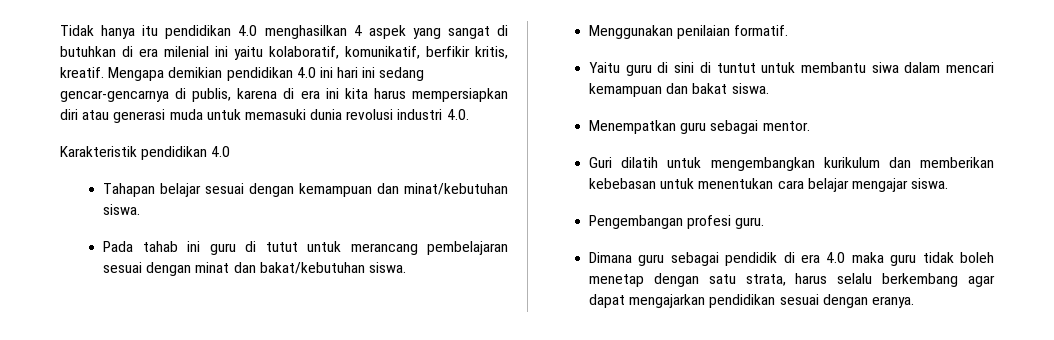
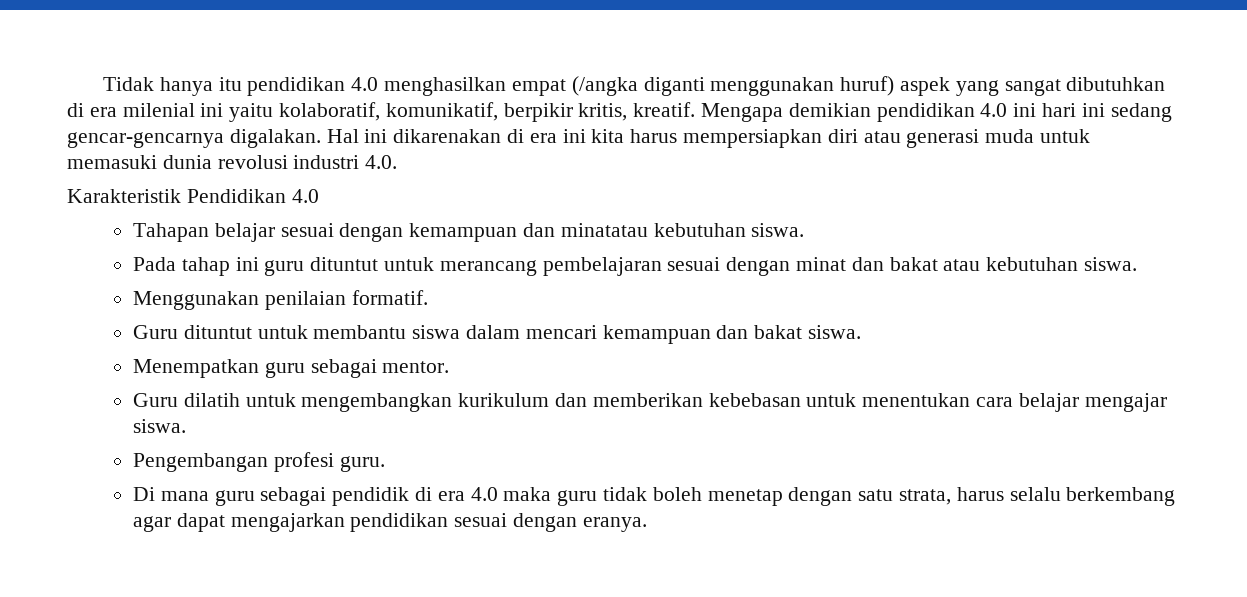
[353,25,362,36] 4 -> [511,76,895,96] empat (/angka diganti menggunakan huruf)
[497,25,509,36] [60,46,116,57] di butuhkan -> [1066,77,1166,91] dibutuhkan
[426,46,470,57] berfikir -> [503,103,573,122] berpikir
[175,88,278,102] di publis, karena -> [229,129,502,148] digalakan. Hal ini dikarenakan
[141,146,208,160] pendidikan -> [186,189,286,203] Pendidikan
[404,183,508,195] minat/kebutuhan -> [560,223,746,237] minatatau kebutuhan
[142,241,178,252] tahab -> [181,257,230,276] tahap
[245,241,298,252] di tutut -> [310,257,379,271] dituntut
[259,262,365,274] bakat/kebutuhan -> [889,257,1079,271] bakat atau kebutuhan
[589,62,756,76] Yaitu guru di sini di tuntut -> [132,325,252,339] Guru dituntut
[871,62,899,73] siwa -> [412,325,461,339] siswa
[589,157,613,168] Guri -> [132,393,178,407] Guru
[589,252,633,263] Dimana -> [132,487,209,501] Di mana

